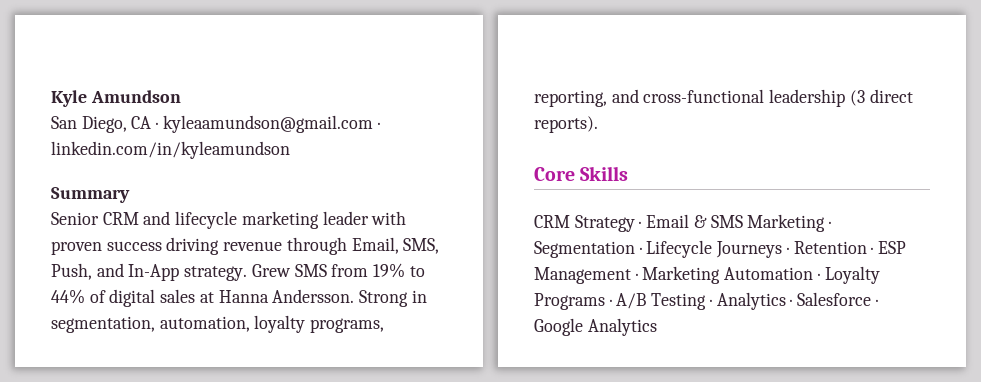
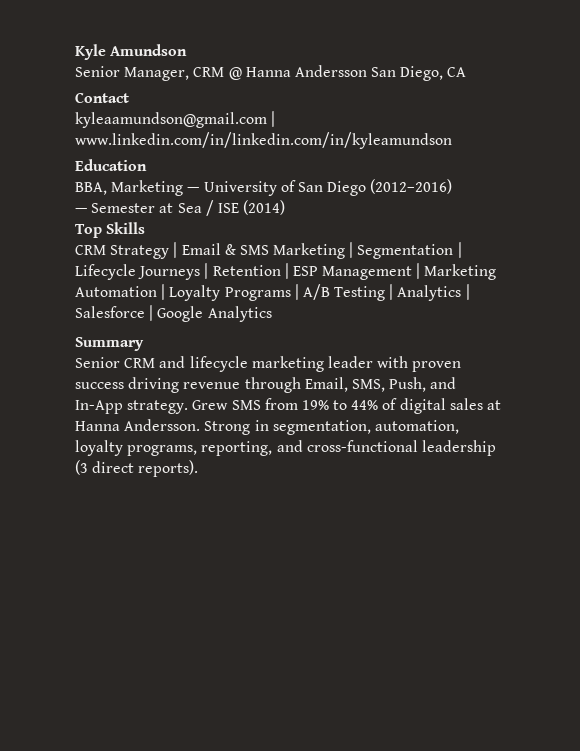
[51,115,380,133] [51,141,290,159] San Diego, CA · kyleaamundson@gmail.com · linkedin.com/in/kyleamundson -> [75,65,467,81] [75,92,129,103] [75,111,276,128] [75,132,452,149] [75,159,147,171] [75,179,453,196] [75,200,286,216] [75,222,146,238] [75,242,462,259] [75,263,497,280] [75,284,470,301] [75,305,272,322] Senior Manager, CRM @ Hanna Andersson San Diego, CA // Contact // kyleaamundson@gmail.com | www.linkedin.com/in/linkedin.com/in/kyleamundson // Education // BBA, Marketing — University of San Diego (2012–2016) // — Semester at Sea / ISE (2014) // Top Skills // CRM Strategy | Email & SMS Marketing | Segmentation | Lifecycle Journeys | Retention | ESP Management | Marketing Automation | Loyalty Programs | A/B Testing | Analytics | Salesforce | Google Analytics
[534,166,629,181] [534,214,832,232] [534,240,907,258] [534,266,880,284] [534,292,878,310] [534,318,657,336] // Core Skills // CRM Strategy · Email & SMS Marketing · Segmentation · Lifecycle Journeys · Retention · ESP Management · Marketing Automation · Loyalty Programs · A/B Testing · Analytics · Salesforce · Google Analytics -> (199, 468) none

